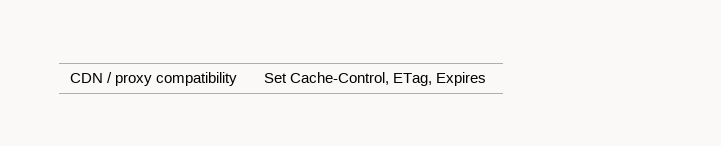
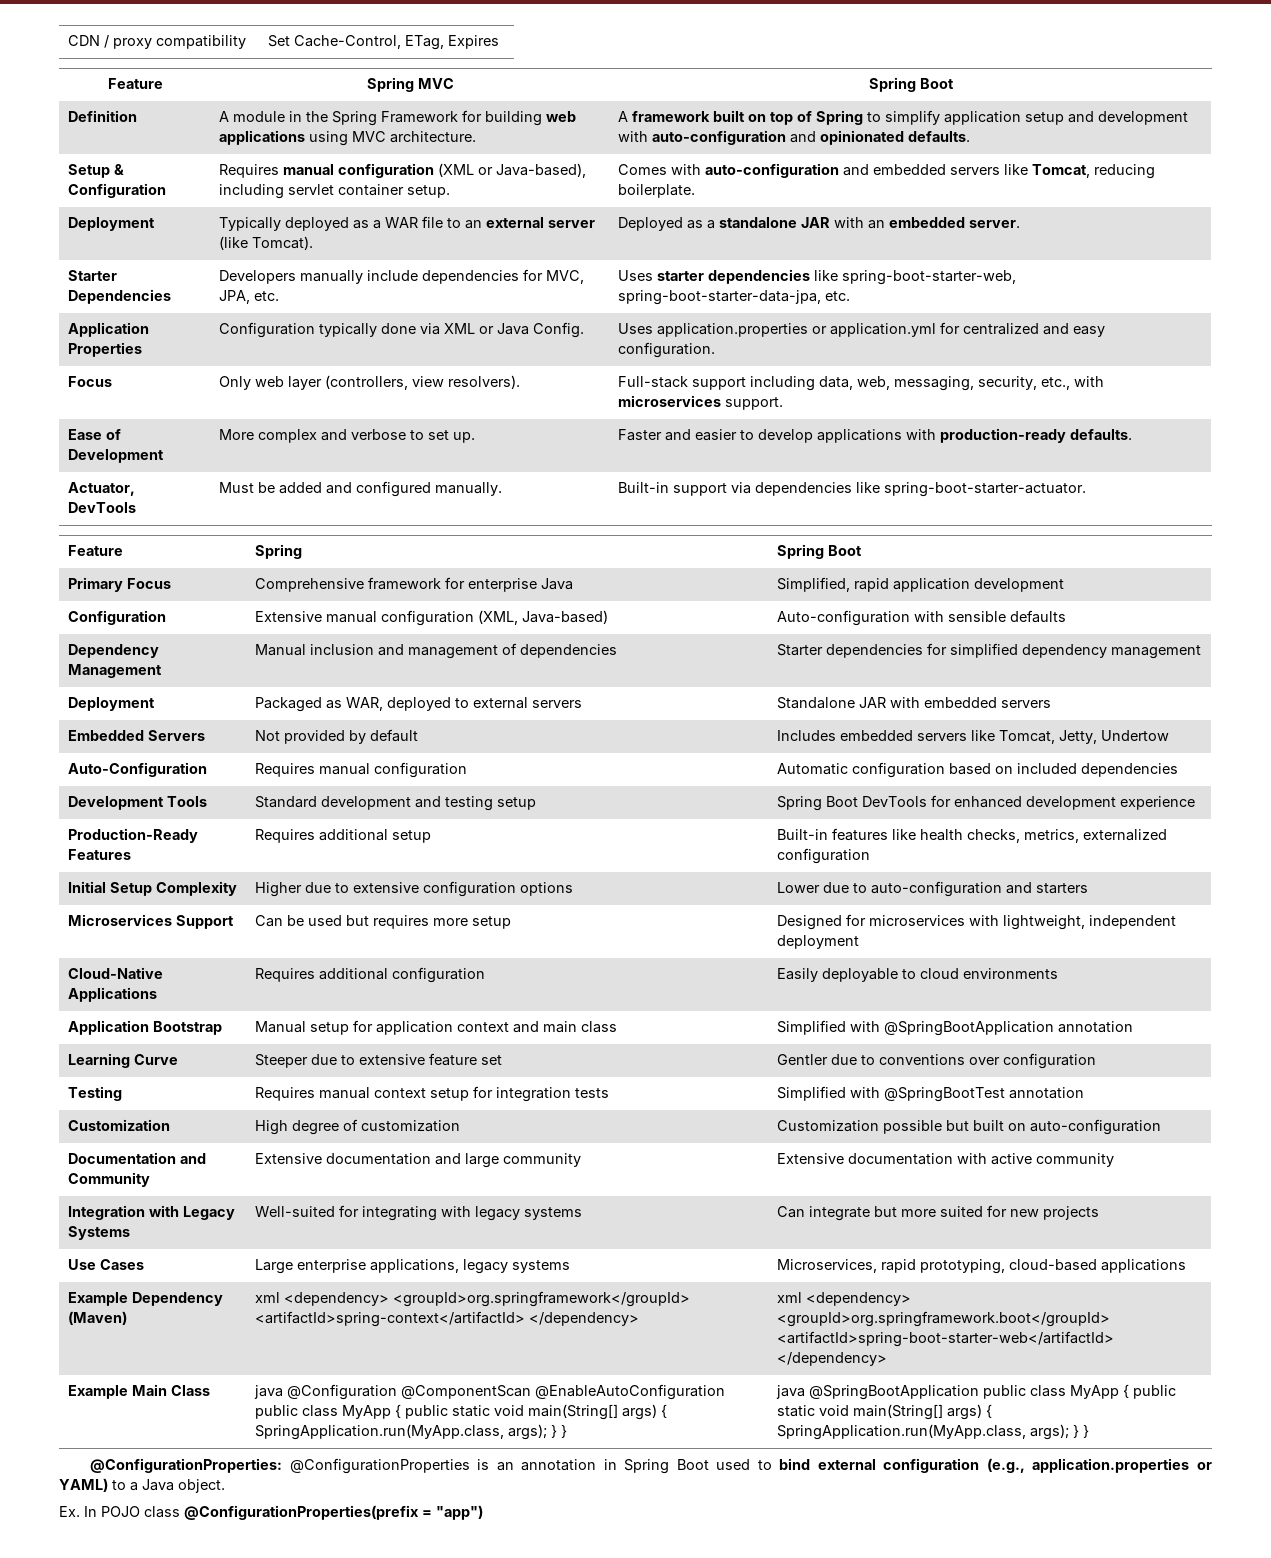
(487, 79) none -> [107,78,163,89] [366,77,454,92] [868,77,954,92] [68,110,138,122] [219,110,577,126] [219,130,477,146] [618,110,1189,125] [618,130,971,145] [68,164,125,178] [68,183,167,198] [219,163,587,178] [219,184,451,199] [618,163,1156,179] [618,184,696,198] [68,217,156,231] [219,216,596,231] [219,236,314,250] [618,217,1021,231] [68,270,118,281] [68,289,172,304] [219,269,585,284] [219,290,280,304] [618,269,1017,285] [618,290,851,305] [68,322,150,337] [68,342,143,357] [219,322,585,338] [618,322,1106,337] [618,342,716,358] [68,376,113,387] [219,375,521,390] [618,376,1105,391] [618,395,784,410] [68,429,122,440] [68,449,165,463] [219,429,476,443] [618,428,1133,443] [68,482,136,496] [68,502,137,513] [219,481,503,497] [618,482,1087,497] [68,545,124,556] [255,544,303,559] [777,544,863,559] [68,577,172,592] [255,577,574,592] [777,577,1065,592] [68,610,167,625] [255,610,609,626] [777,610,1067,626] [68,644,160,658] [68,664,163,678] [255,643,618,659] [777,643,1202,659] [68,697,156,711] [255,697,583,712] [777,697,1052,709] [68,730,206,741] [255,729,419,744] [777,730,1170,744] [68,762,208,777] [255,762,468,778] [777,762,1179,778] [68,796,208,810] [255,796,537,811] [777,795,1196,811] [68,828,199,843] [68,849,132,860] [255,829,432,843] [777,828,1168,843] [777,848,871,864] [68,881,238,896] [255,881,574,897] [777,881,1089,897] [68,914,235,929] [255,915,512,929] [777,914,1177,930] [777,935,860,949] [68,967,164,979] [68,987,158,1002] [255,967,486,983] [777,968,1059,982] [68,1020,223,1035] [255,1020,618,1035] [777,1020,1134,1036] [68,1053,179,1068] [255,1053,503,1068] [777,1053,1097,1069] [68,1086,123,1101] [255,1086,610,1102] [777,1086,1085,1102] [68,1119,171,1131] [255,1119,461,1135] [777,1119,1162,1135] [68,1152,207,1164] [68,1172,151,1187] [255,1153,582,1168] [777,1153,1115,1167] [68,1205,236,1220] [68,1226,131,1240] [255,1205,583,1221] [777,1205,1100,1221] [68,1259,145,1270] [255,1259,571,1274] [777,1259,1187,1274] [68,1292,224,1306] [68,1311,128,1325] [255,1291,691,1307] [255,1311,640,1327] [777,1292,912,1306] [777,1311,1111,1327] [777,1331,1115,1347] [777,1352,888,1366] [68,1384,211,1399] [254,1384,726,1400] [255,1404,668,1420] [255,1424,568,1440] [776,1384,1177,1400] [777,1404,993,1420] [777,1424,1090,1440] [90,1458,1212,1474] [59,1478,225,1493] [59,1505,483,1520] // Feature | Spring MVC | Spring Boot // Definition | A module in the Spring Framework for building web applications using MVC architecture. | A framework built on top of Spring to simplify application setup and development with auto-configuration and opinionated defaults. // Setup & Configuration | Requires manual configuration (XML or Java-based), including servlet container setup. | Comes with auto-configuration and embedded servers like Tomcat, reducing boilerplate. // Deployment | Typically deployed as a WAR file to an external server (like Tomcat). | Deployed as a standalone JAR with an embedded server. // Starter Dependencies | Developers manually include dependencies for MVC, JPA, etc. | Uses starter dependencies like spring-boot-starter-web, spring-boot-starter-data-jpa, etc. // Application Properties | Configuration typically done via XML or Java Config. | Uses application.properties or application.yml for centralized and easy configuration. // Focus | Only web layer (controllers, view resolvers). | Full-stack support including data, web, messaging, security, etc., with microservices support. // Ease of Development | More complex and verbose to set up. | Faster and easier to develop applications with production-ready defaults. // Actuator, DevTools | Must be added and configured manually. | Built-in support via dependencies like spring-boot-starter-actuator. // Feature | Spring | Spring Boot // Primary Focus | Comprehensive framework for enterprise Java | Simplified, rapid application development // Configuration | Extensive manual configuration (XML, Java-based) | Auto-configuration with sensible defaults // Dependency Management | Manual inclusion and management of dependencies | Starter dependencies for simplified dependency management // Deployment | Packaged as WAR, deployed to external servers | Standalone JAR with embedded servers // Embedded Servers | Not provided by default | Includes embedded servers like Tomcat, Jetty, Undertow // Auto-Configuration | Requires manual configuration | Automatic configuration based on included dependencies // Development Tools | Standard development and testing setup | Spring Boot DevTools for enhanced development experience // Production-Ready Features | Requires additional setup | Built-in features like health checks, metrics, externalized configuration // Initial Setup Complexity | Higher due to extensive configuration options | Lower due to auto-configuration and starters // Microservices Support | Can be used but requires more setup | Designed for microservices with lightweight, independent deployment // Cloud-Native Applications | Requires additional configuration | Easily deployable to cloud environments // Application Bootstrap | Manual setup for application context and main class | Simplified with @SpringBootApplication annotation // Learning Curve | Steeper due to extensive feature set | Gentler due to conventions over configuration // Testing | Requires manual context setup for integration tests | Simplified with @SpringBootTest annotation // Customization | High degree of customization | Customization possible but built on auto-configuration // Documentation and Community | Extensive documentation and large community | Extensive documentation with active community // Integration with Legacy Systems | Well-suited for integrating with legacy systems | Can integrate but more suited for new projects // Use Cases | Large enterprise applications, legacy systems | Microservices, rapid prototyping, cloud-based applications // Example Dependency (Maven) | xml <dependency> <groupId>org.springframework</groupId> <artifactId>spring-context</artifactId> </dependency> | xml <dependency> <groupId>org.springframework.boot</groupId> <artifactId>spring-boot-starter-web</artifactId> </dependency> // Example Main Class | java @Configuration @ComponentScan @EnableAutoConfiguration public class MyApp { public static void main(String[] args) { SpringApplication.run(MyApp.class, args); } } | java @SpringBootApplication public class MyApp { public static void main(String[] args) { SpringApplication.run(MyApp.class, args); } } // @ConfigurationProperties: @ConfigurationProperties is an annotation in Spring Boot used to bind external configuration (e.g., application.properties or YAML) to a Java object. // Ex. In POJO class @ConfigurationProperties(prefix = "app")

